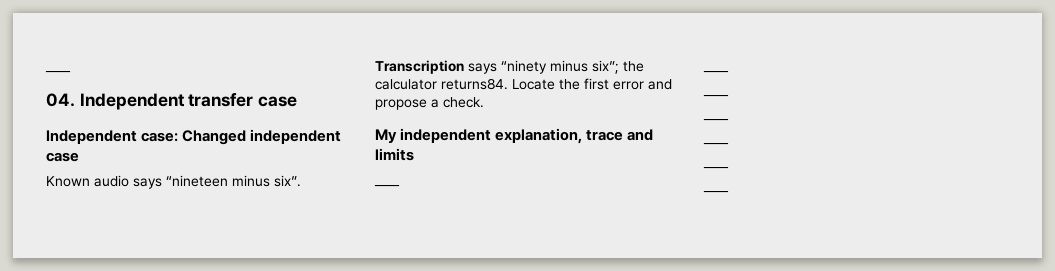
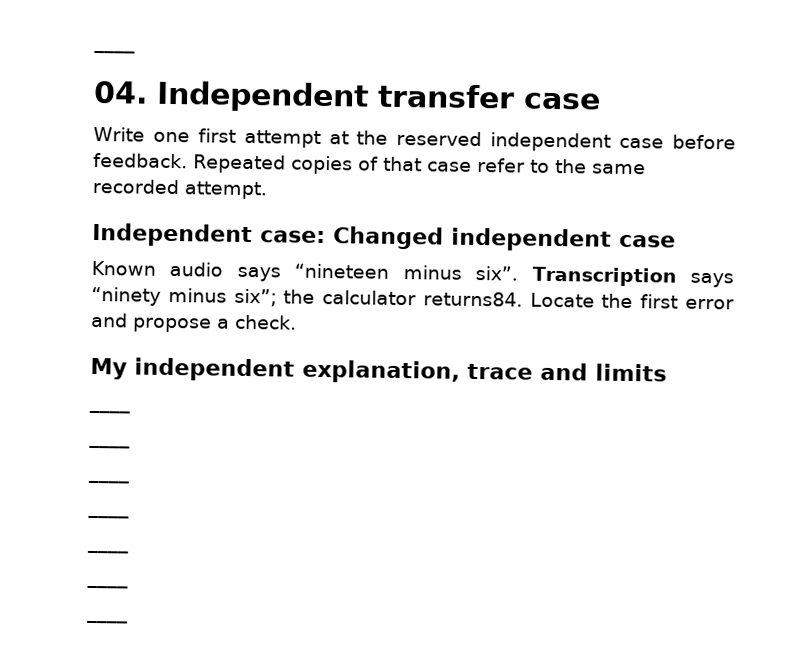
(298, 101) none -> [93,126,736,152] [93,152,646,175] [92,178,267,200] // Write one first attempt at the reserved independent case before feedback. Repeated copies of that case refer to the same recorded attempt.

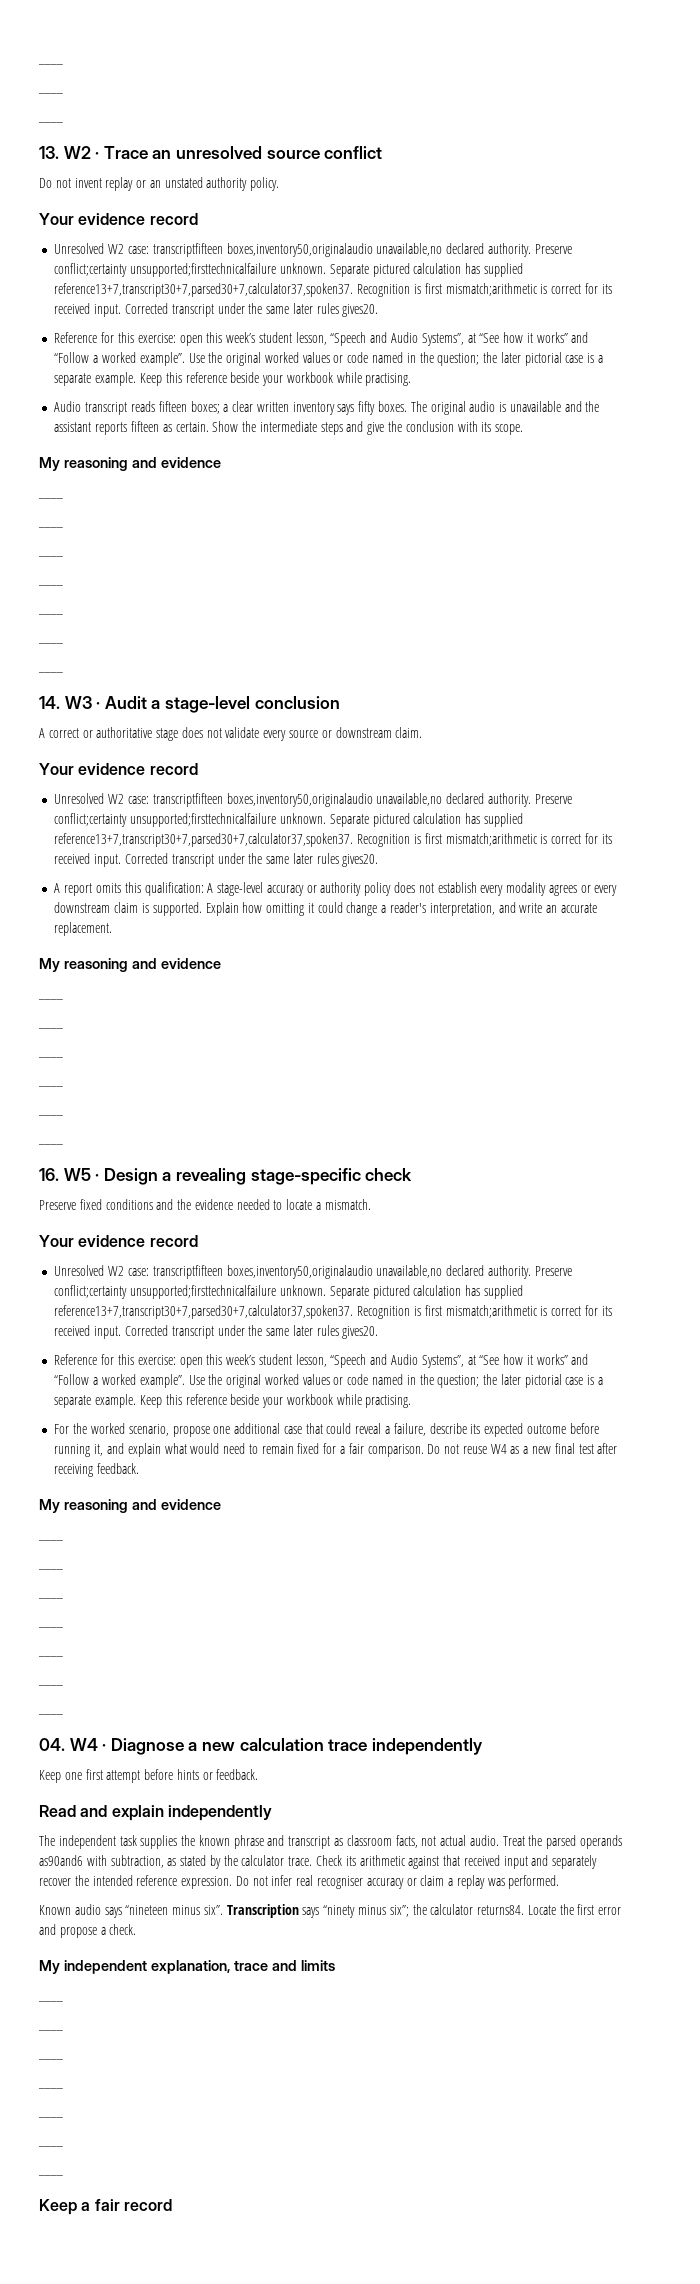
[93,48,135,54] [93,80,601,113] [93,126,736,152] [93,152,646,175] [92,178,267,200] [92,222,676,252] ____ // 04. Independent transfer case // Write one first attempt at the reserved independent case before feedback. Repeated copies of that case refer to the same recorded attempt. // Independent case: Changed independent case -> [38,63,63,65] [38,92,63,94] [38,121,63,123] [39,146,383,159] [39,177,280,191] [39,213,198,225] [54,243,572,257] [54,263,523,277] [54,283,612,297] [54,303,379,317] [54,332,589,346] [54,352,603,366] [54,372,412,386] [54,401,600,415] [54,421,524,435] [39,457,221,471] [38,497,63,499] [38,526,63,528] [38,555,63,557] [38,584,63,586] [38,613,63,615] [38,642,63,644] [38,671,63,673] [39,696,340,713] [39,727,423,741] [39,763,198,775] [54,793,572,807] [54,813,523,827] [54,833,612,847] [54,853,379,867] [54,882,618,896] [54,902,597,916] [54,922,113,936] [39,958,221,972] [38,998,63,1000] [38,1027,63,1029] [38,1056,63,1058] [38,1085,63,1087] [38,1114,63,1116] [38,1143,63,1145] [39,1168,413,1185] [39,1199,371,1210] [39,1235,198,1247] [54,1265,572,1279] [54,1285,523,1299] [54,1305,612,1319] [54,1325,379,1339] [54,1354,589,1368] [54,1374,603,1388] [54,1394,412,1408] [54,1423,599,1437] [54,1443,618,1457] [54,1463,140,1477] [39,1499,221,1513] [38,1539,63,1541] [38,1568,63,1570] [38,1597,63,1599] [38,1626,63,1628] [38,1655,63,1657] [38,1684,63,1686] [38,1713,63,1715] [39,1738,483,1755] [39,1769,259,1783] [39,1805,272,1821] [39,1835,623,1849] [39,1855,598,1869] [39,1875,560,1889] ____ // ____ // ____ // 13. W2 · Trace an unresolved source conflict // Do not invent replay or an unstated authority policy. // Your evidence record // Unresolved W2 case: transcriptfifteen boxes,inventory50,originalaudio unavailable,no declared authority. Preserve conflict;certainty unsupported;firsttechnicalfailure unknown. Separate pictured calculation has supplied reference13+7,transcript30+7,parsed30+7,calculator37,spoken37. Recognition is first mismatch;arithmetic is correct for its received input. Corrected transcript under the same later rules gives20. // Reference for this exercise: open this week’s student lesson, “Speech and Audio Systems”, at “See how it works” and “Follow a worked example”. Use the original worked values or code named in the question; the later pictorial case is a separate example. Keep this reference beside your workbook while practising. // Audio transcript reads fifteen boxes; a clear written inventory says fifty boxes. The original audio is unavailable and the assistant reports fifteen as certain. Show the intermediate steps and give the conclusion with its scope. // My reasoning and evidence // ____ // ____ // ____ // ____ // ____ // ____ // ____ // 14. W3 · Audit a stage-level conclusion // A correct or authoritative stage does not validate every source or downstream claim. // Your evidence record // Unresolved W2 case: transcriptfifteen boxes,inventory50,originalaudio unavailable,no declared authority. Preserve conflict;certainty unsupported;firsttechnicalfailure unknown. Separate pictured calculation has supplied reference13+7,transcript30+7,parsed30+7,calculator37,spoken37. Recognition is first mismatch;arithmetic is correct for its received input. Corrected transcript under the same later rules gives20. // A report omits this qualification: A stage-level accuracy or authority policy does not establish every modality agrees or every downstream claim is supported. Explain how omitting it could change a reader's interpretation, and write an accurate replacement. // My reasoning and evidence // ____ // ____ // ____ // ____ // ____ // ____ // 16. W5 · Design a revealing stage-specific check // Preserve fixed conditions and the evidence needed to locate a mismatch. // Your evidence record // Unresolved W2 case: transcriptfifteen boxes,inventory50,originalaudio unavailable,no declared authority. Preserve conflict;certainty unsupported;firsttechnicalfailure unknown. Separate pictured calculation has supplied reference13+7,transcript30+7,parsed30+7,calculator37,spoken37. Recognition is first mismatch;arithmetic is correct for its received input. Corrected transcript under the same later rules gives20. // Reference for this exercise: open this week’s student lesson, “Speech and Audio Systems”, at “See how it works” and “Follow a worked example”. Use the original worked values or code named in the question; the later pictorial case is a separate example. Keep this reference beside your workbook while practising. // For the worked scenario, propose one additional case that could reveal a failure, describe its expected outcome before running it, and explain what would need to remain fixed for a fair comparison. Do not reuse W4 as a new final test after receiving feedback. // My reasoning and evidence // ____ // ____ // ____ // ____ // ____ // ____ // ____ // 04. W4 · Diagnose a new calculation trace independently // Keep one first attempt before hints or feedback. // Read and explain independently // The independent task supplies the known phrase and transcript as classroom facts, not actual audio. Treat the parsed operands as90and6 with subtraction, as stated by the calculator trace. Check its arithmetic against that received input and separately recover the intended reference expression. Do not infer real recogniser accuracy or claim a replay was performed.
(128, 621) none -> [39,2199,172,2215] // Keep a fair record

